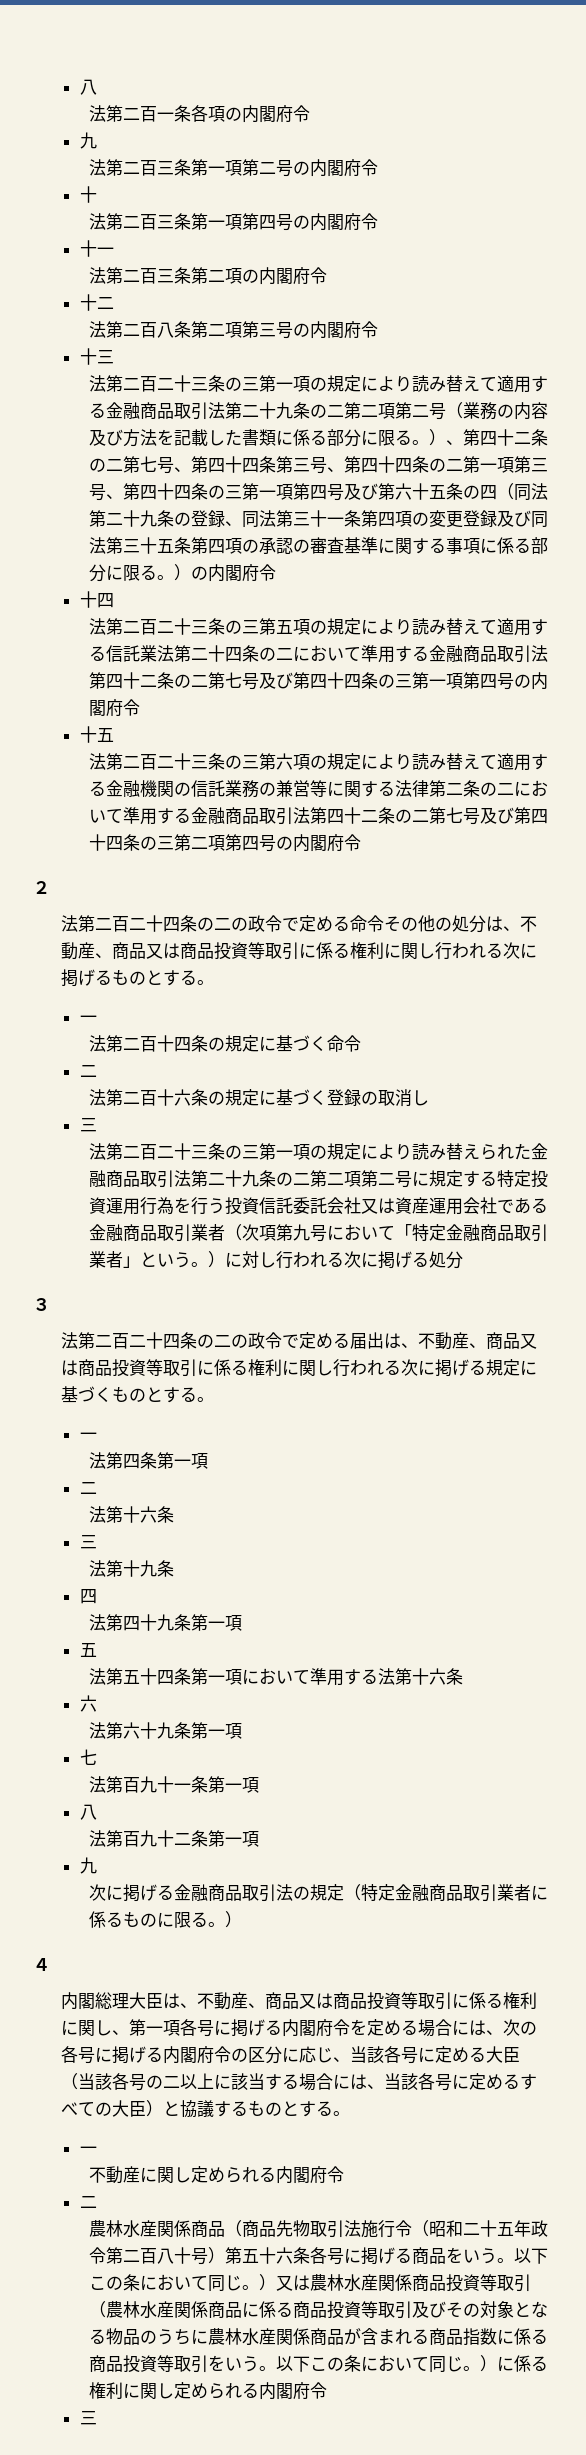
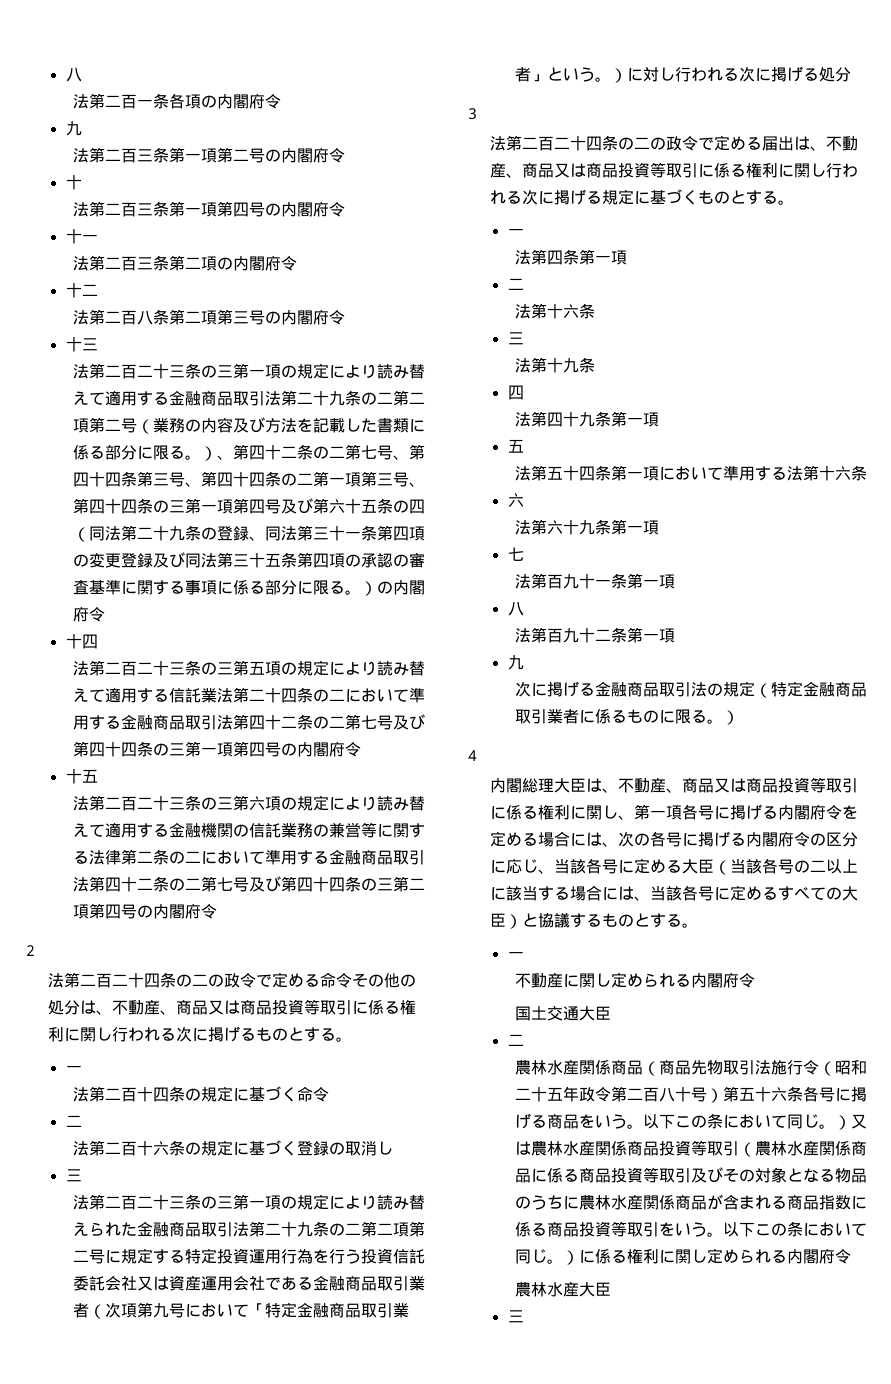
(345, 2174) none -> [514,1006,611,1021] // 国土交通大臣
(328, 2390) none -> [514,1281,611,1297] // 農林水産大臣

